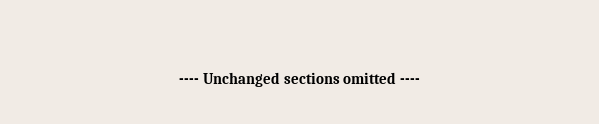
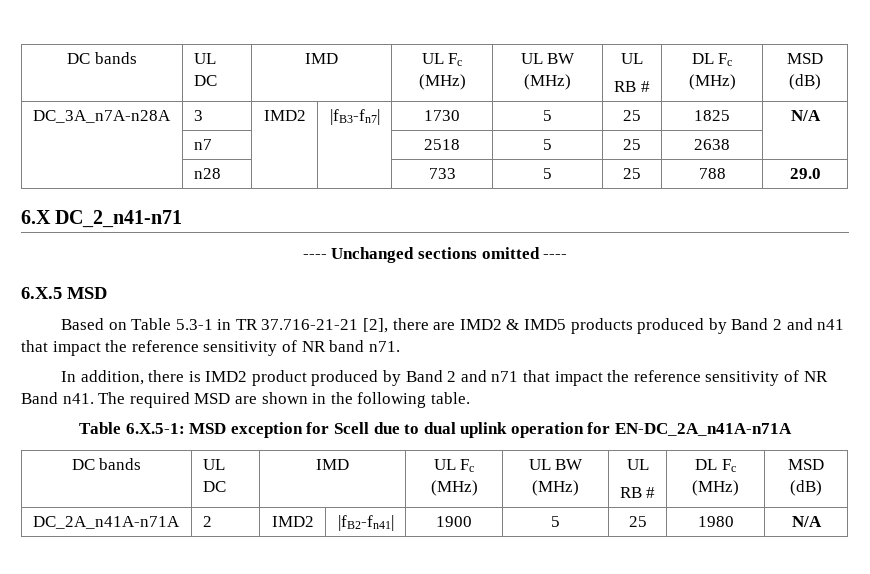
(178, 81) none -> [67,52,137,64] [193,53,216,64] [193,75,217,86] [305,53,338,64] [421,53,463,66] [418,74,466,90] [520,53,576,64] [524,74,571,90] [621,53,643,64] [614,81,650,92] [691,53,733,66] [688,74,736,90] [787,53,823,64] [789,74,821,90] [32,110,171,123] [193,110,203,121] [263,110,306,121] [329,109,380,125] [424,110,460,121] [543,110,552,121] [623,110,641,121] [694,110,730,121] [790,110,821,121] [193,139,212,150] [424,139,460,150] [543,139,552,150] [623,139,641,150] [694,139,730,150] [193,168,221,179] [428,168,456,179] [543,168,552,179] [623,168,641,179] [698,168,726,179] [789,168,821,179] [21,210,183,228] DC bands | UL DC | IMD | UL Fc (MHz) | UL BW (MHz) | UL // RB # | DL Fc (MHz) | MSD (dB) // DC_3A_n7A-n28A | 3 | IMD2 | |fB3-fn7| | 1730 | 5 | 25 | 1825 | N/A // | n7 | | | 2518 | 5 | 25 | 2638 | // | n28 | | | 733 | 5 | 25 | 788 | 29.0 // 6.X DC_2_n41-n71 //
(421, 81) none -> [21,287,107,299] [60,318,845,334] [21,340,400,356] [60,370,828,386] [21,392,470,408] [78,422,793,438] [71,458,142,470] [202,459,225,470] [202,481,226,492] [316,459,349,470] [433,459,475,472] [430,480,478,496] [528,459,584,470] [532,480,579,496] [626,459,649,470] [619,487,656,498] [695,459,736,472] [692,480,739,496] [788,459,824,470] [790,480,822,496] [32,516,180,529] [202,516,212,527] [271,516,314,527] [337,515,394,531] [436,516,472,527] [551,516,560,527] [628,516,647,527] [697,516,734,527] [791,516,822,527] // 6.X.5 MSD // Based on Table 5.3-1 in TR 37.716-21-21 [2], there are IMD2 & IMD5 products produced by Band 2 and n41 that impact the reference sensitivity of NR band n71. // In addition, there is IMD2 product produced by Band 2 and n71 that impact the reference sensitivity of NR Band n41. The required MSD are shown in the following table. // Table 6.X.5-1: MSD exception for Scell due to dual uplink operation for EN-DC_2A_n41A-n71A // DC bands | UL DC | IMD | UL Fc (MHz) | UL BW (MHz) | UL // RB # | DL Fc (MHz) | MSD (dB) // DC_2A_n41A-n71A | 2 | IMD2 | |fB2-fn41| | 1900 | 5 | 25 | 1980 | N/A

